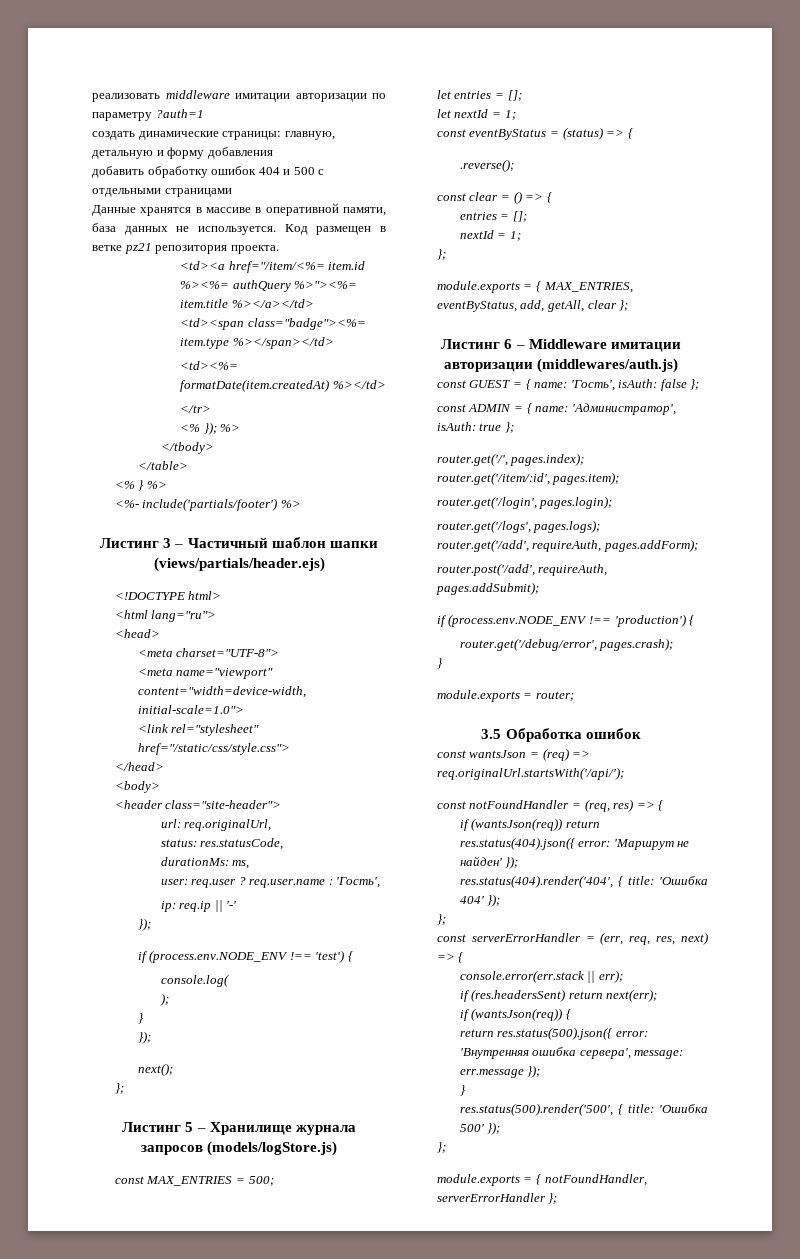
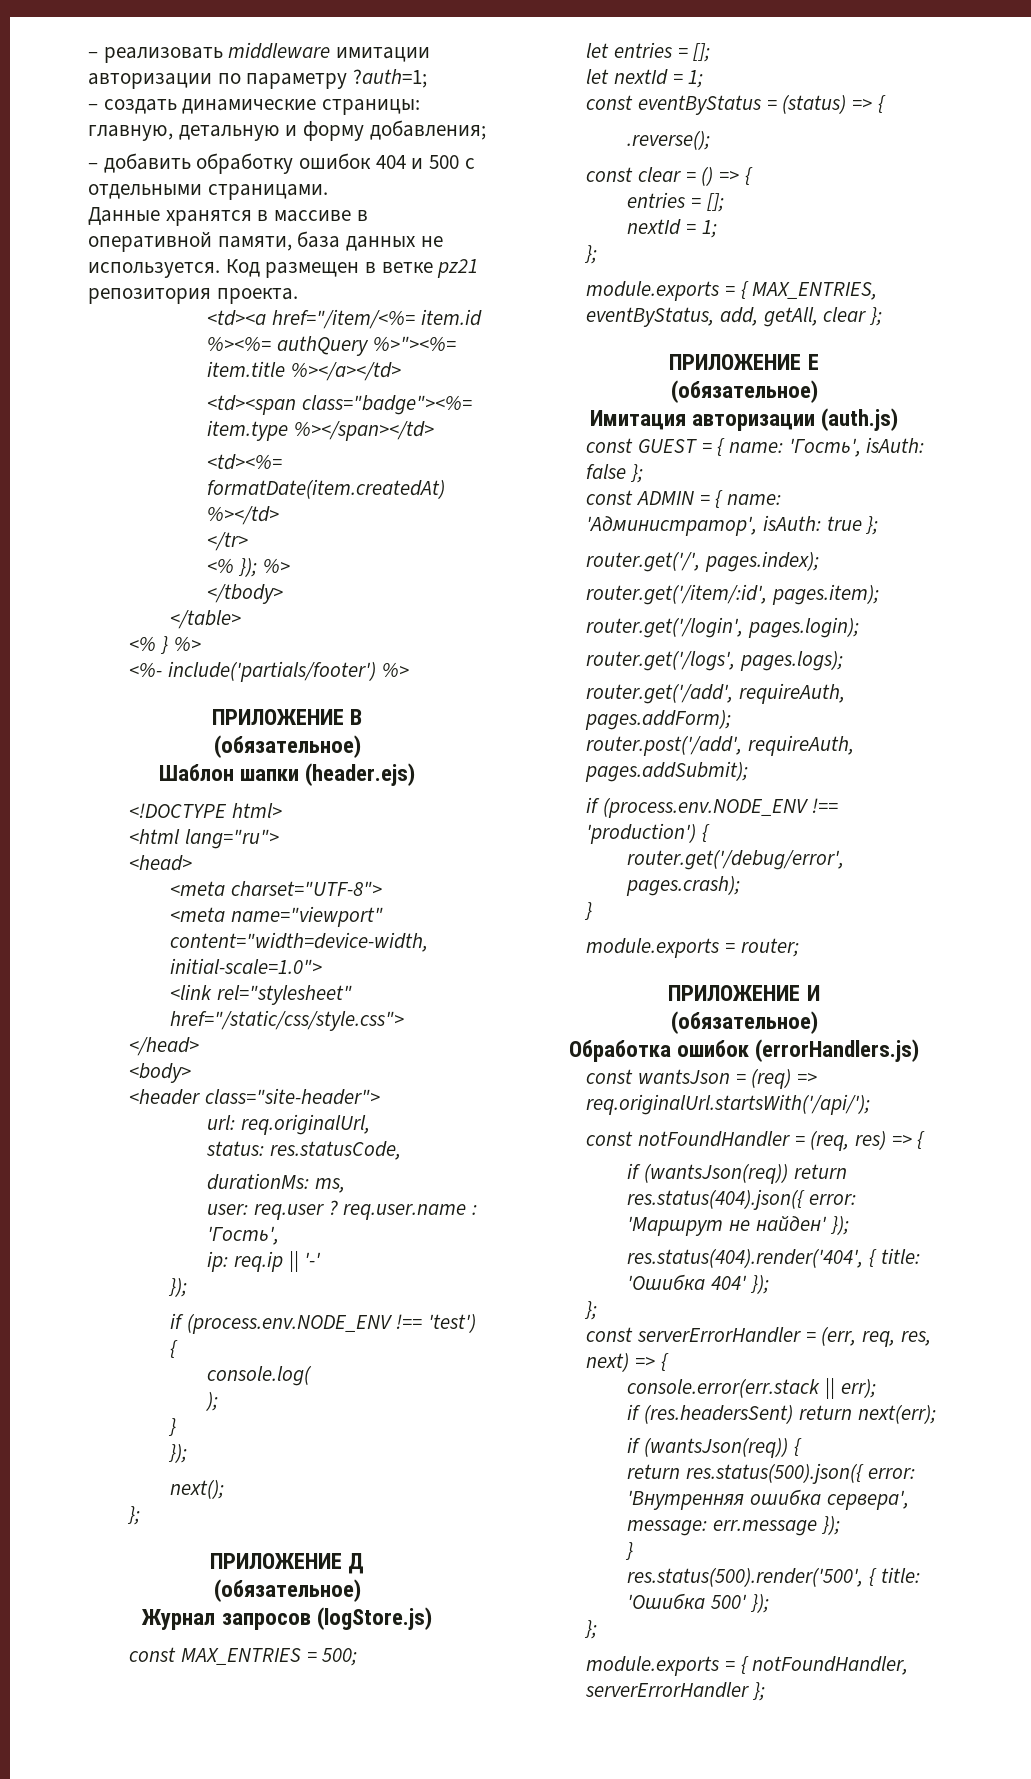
(92, 97) none -> [88,52,98,58] –
[155,109,204,118] ?auth=1 // -> [353,69,428,88] [88,104,98,110] ?auth=1; // –
[207,147,273,159] добавления // -> [369,120,486,140] [88,163,98,169] добавления; // –
[164,188,232,197] страницами -> [207,184,328,200] страницами.
[100,537,378,548] [153,557,325,572] Листинг 3 – Частичный шаблон шапки (views/partials/header.ejs) -> [211,709,363,725] [213,735,361,758] [158,763,416,786] ПРИЛОЖЕНИЕ В // (обязательное) // Шаблон шапки (header.ejs)
[122,1122,356,1135] [140,1141,338,1156] Листинг 5 – Хранилище журнала запросов (models/logStore.js) -> [209,1553,365,1574] [213,1579,361,1602] [141,1607,432,1630] ПРИЛОЖЕНИЕ Д // (обязательное) // Журнал запросов (logStore.js)
[441,339,681,352] [443,358,679,373] Листинг 6 – Middleware имитации авторизации (middlewares/auth.js) -> [669,354,819,370] [670,380,818,403] [589,408,899,431] ПРИЛОЖЕНИЕ Е // (обязательное) // Имитация авторизации (auth.js)
[481,729,502,739] 3.5 -> [668,985,820,1001] [670,1011,818,1034] ПРИЛОЖЕНИЕ И // (обязательное) //
(641, 733) none -> [755,1039,920,1062] (errorHandlers.js)

